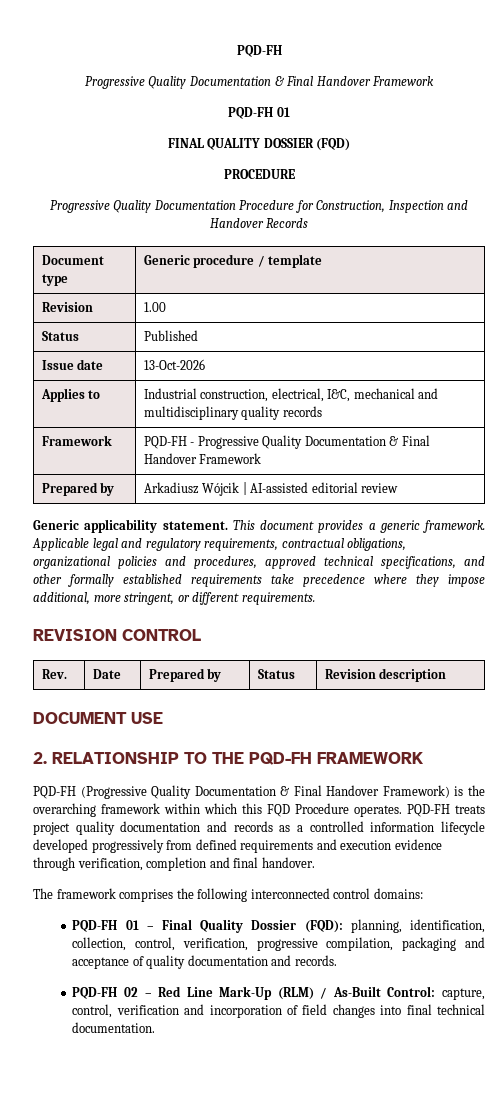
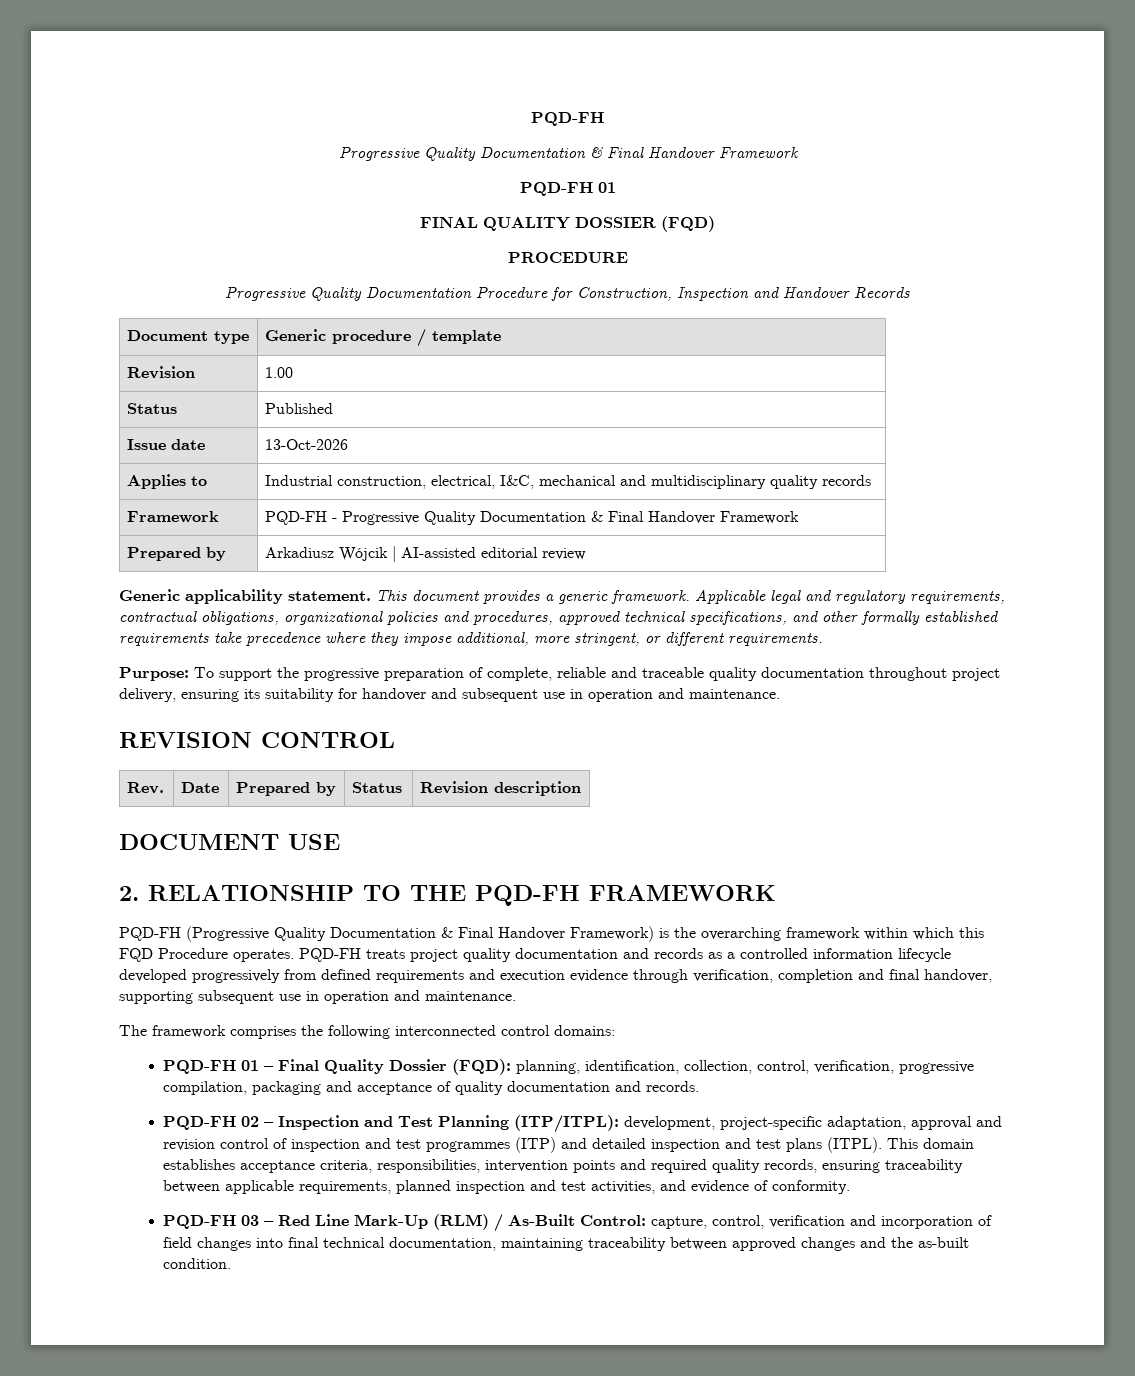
(315, 598) none -> [119,667,1000,681] [119,688,780,702] // Purpose: To support the progressive preparation of complete, reliable and traceable quality documentation throughout project delivery, ensuring its suitability for handover and subsequent use in operation and maintenance.
[261,857,315,868] handover. -> [924,969,992,983] [119,990,516,1004] handover, supporting subsequent use in operation and maintenance.
(152, 995) none -> [277,1115,1002,1133] [162,1137,974,1153] [162,1159,963,1173] [162,1180,850,1194] [162,1215,274,1229] Inspection and Test Planning (ITP/ITPL): development, project-specific adaptation, approval and revision control of inspection and test programmes (ITP) and detailed inspection and test plans (ITPL). This domain establishes acceptance criteria, responsibilities, intervention points and required quality records, ensuring traceability between applicable requirements, planned inspection and test activities, and evidence of conformity. // PQD-FH 03 –
[72,1022,156,1033] documentation. -> [388,1237,969,1251] [162,1258,231,1269] documentation, maintaining traceability between approved changes and the as-built condition.

